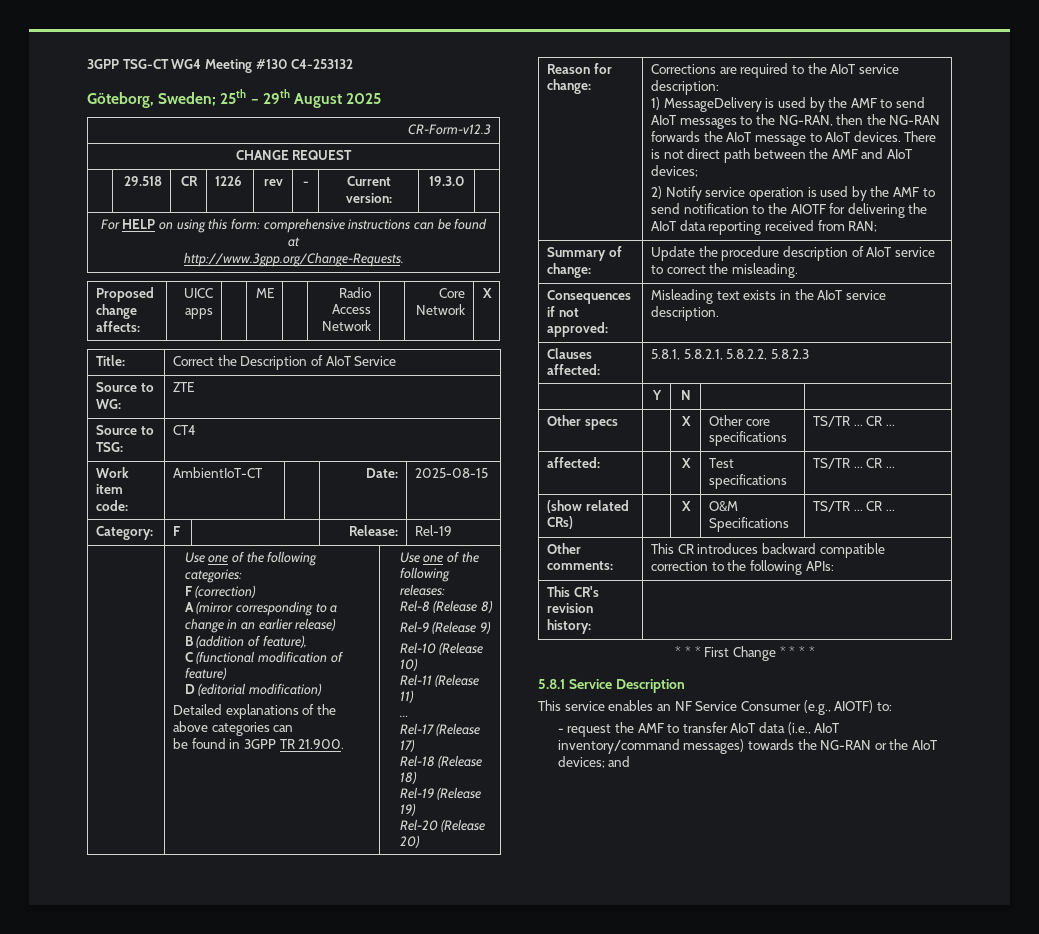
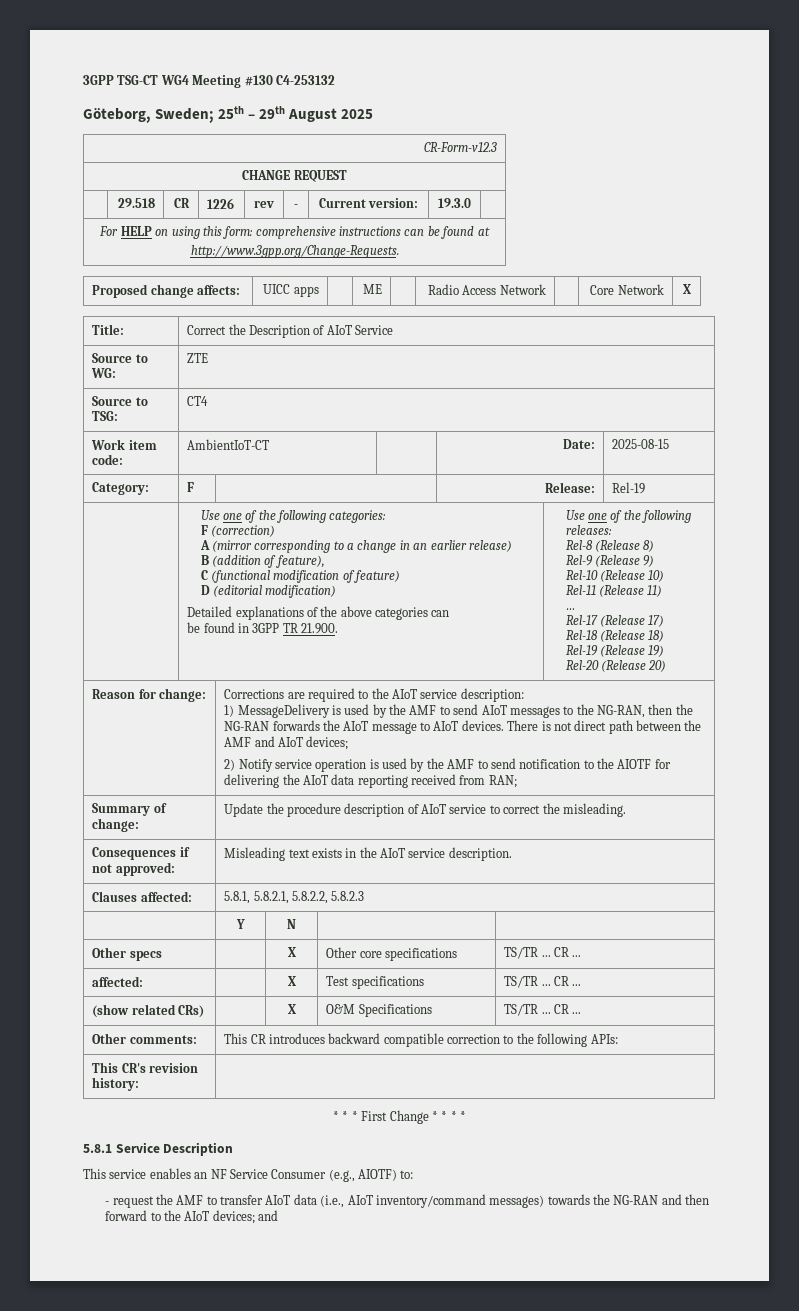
[874,743,887,750] or -> [661,1194,710,1205] [105,1210,161,1221] and then forward to

